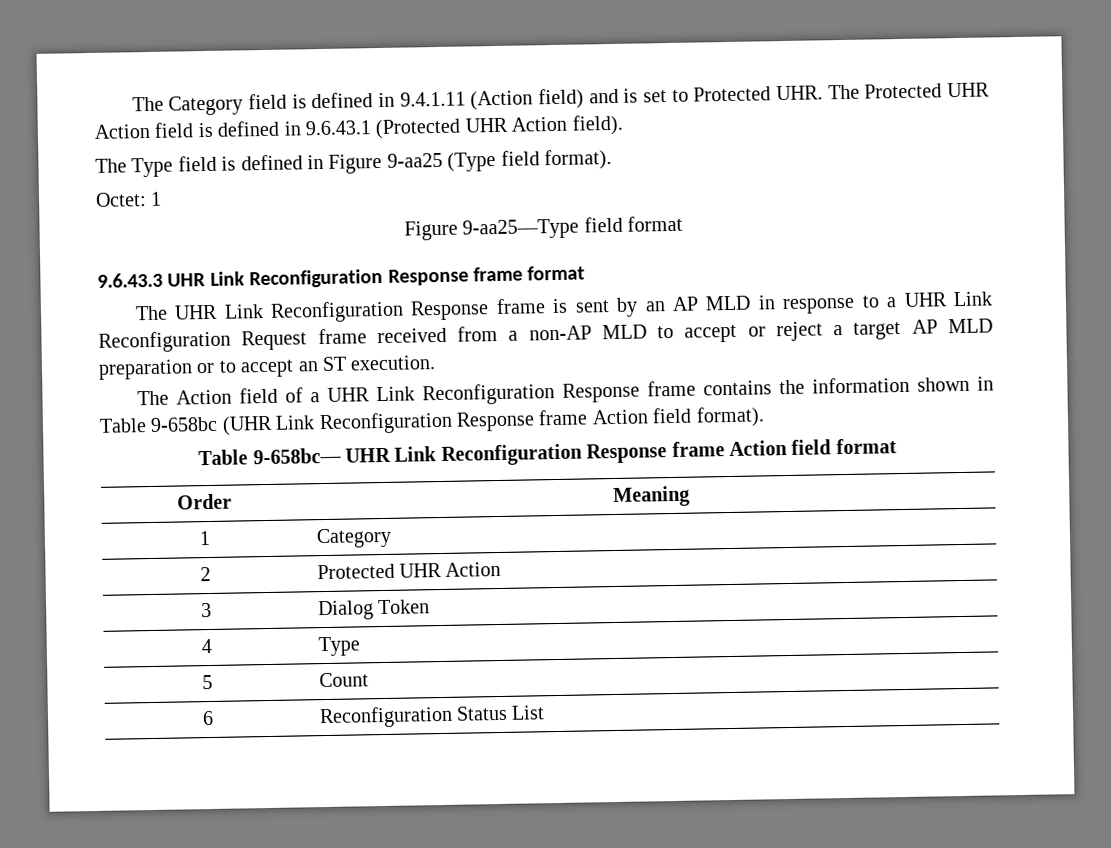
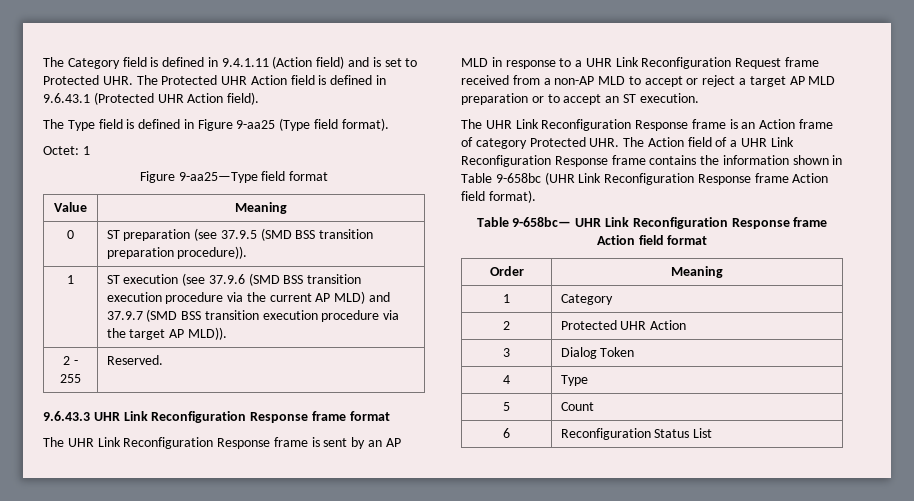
(684, 223) none -> [54,202,87,212] [235,202,287,214] [67,230,74,239] [106,228,374,241] [106,246,248,259] [67,275,74,284] [106,273,362,286] [106,291,391,304] [106,309,400,322] [106,327,227,340] [63,356,78,365] [60,374,81,383] [106,355,163,365] // Value | Meaning // 0 | ST preparation (see 37.9.5 (SMD BSS transition preparation procedure)). // 1 | ST execution (see 37.9.6 (SMD BSS transition execution procedure via the current AP MLD) and 37.9.7 (SMD BSS transition execution procedure via the target AP MLD)). // 2 - 255 | Reserved.
(169, 398) none -> [485,119,834,131] [461,137,645,149] UHR Link Reconfiguration Response frame is an Action frame of category Protected UHR. The

